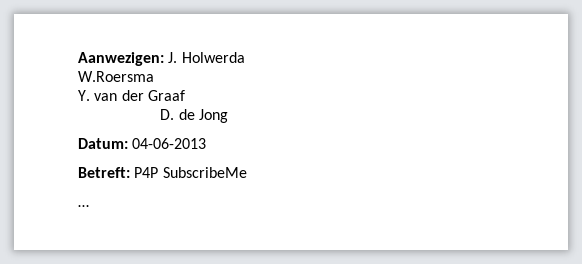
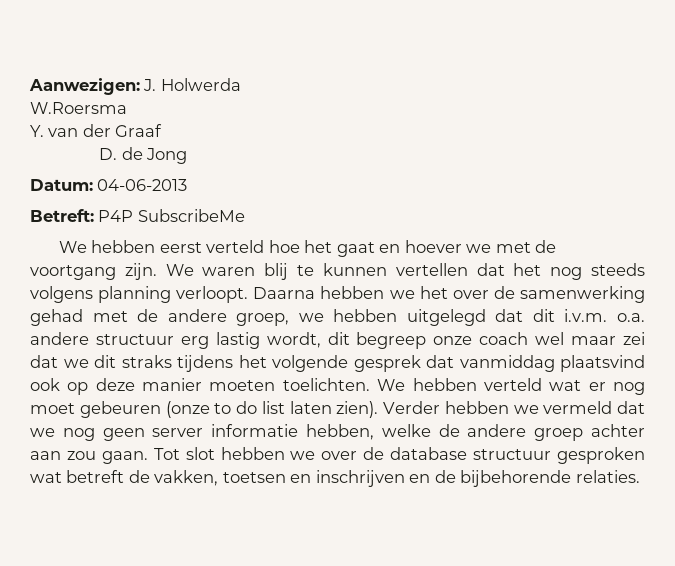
[78,205,89,207] … -> [58,240,556,257] [30,263,645,280] [30,286,645,303] [30,309,645,326] [30,332,645,349] [30,355,645,372] [30,378,646,395] [30,401,645,418] [30,424,645,441] [30,447,646,464] [30,470,640,487] We hebben eerst verteld hoe het gaat en hoever we met de voortgang zijn. We waren blij te kunnen vertellen dat het nog steeds volgens planning verloopt. Daarna hebben we het over de samenwerking gehad met de andere groep, we hebben uitgelegd dat dit i.v.m. o.a. andere structuur erg lastig wordt, dit begreep onze coach wel maar zei dat we dit straks tijdens het volgende gesprek dat vanmiddag plaatsvind ook op deze manier moeten toelichten. We hebben verteld wat er nog moet gebeuren (onze to do list laten zien). Verder hebben we vermeld dat we nog geen server informatie hebben, welke de andere groep achter aan zou gaan. Tot slot hebben we over de database structuur gesproken wat betreft de vakken, toetsen en inschrijven en de bijbehorende relaties.

